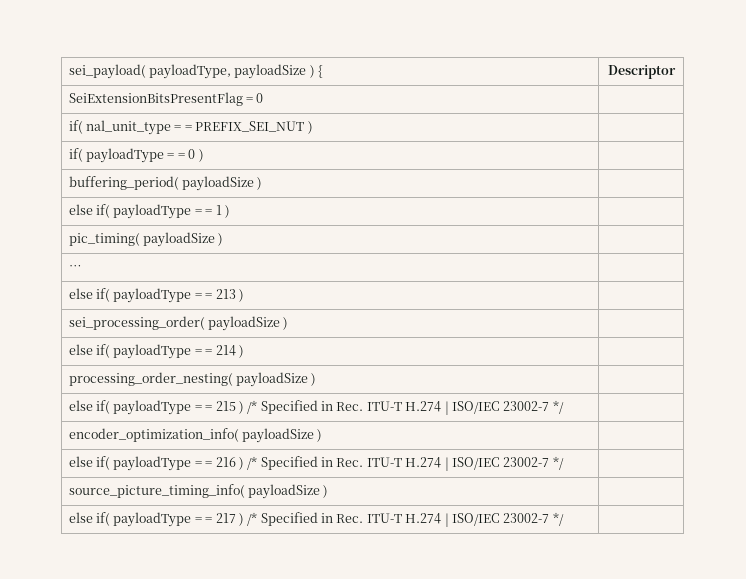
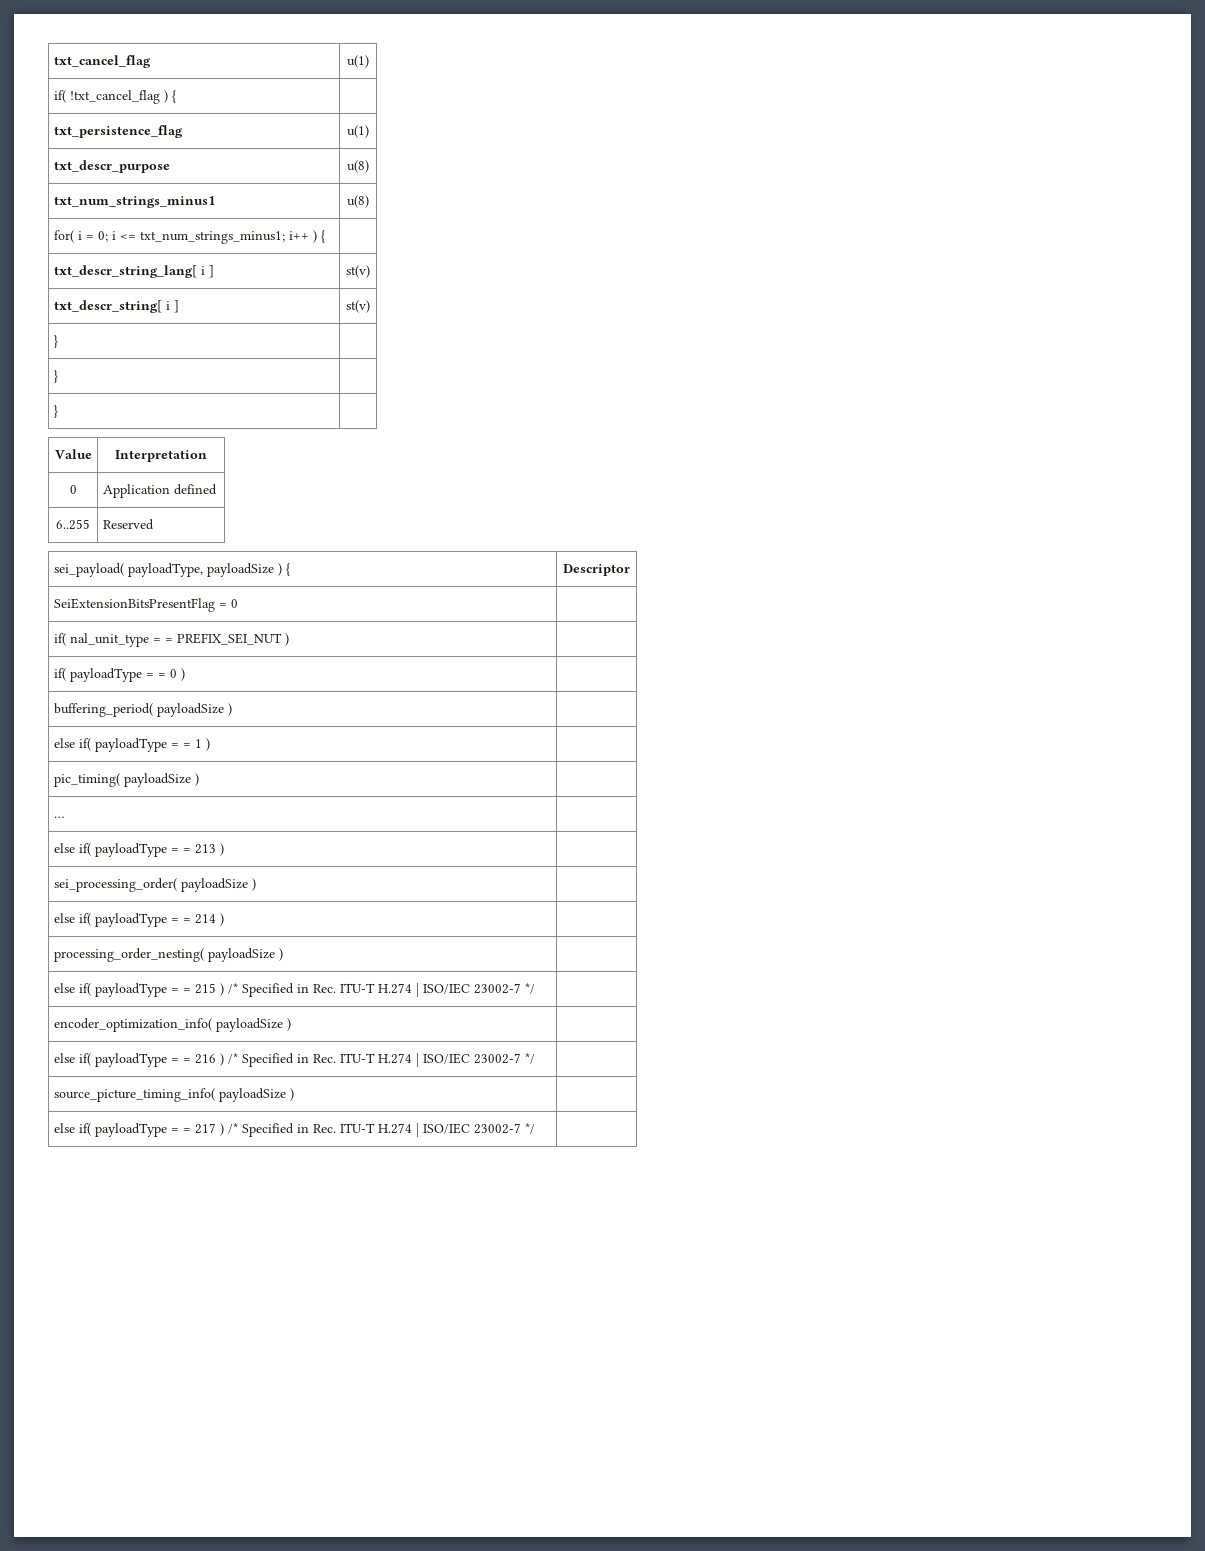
(68, 71) none -> [53,55,151,68] [347,55,369,68] [53,90,176,104] [53,125,183,138] [347,125,369,138] [53,160,170,173] [347,160,369,173] [53,196,215,208] [347,195,369,208] [53,230,325,244] [53,265,214,278] [346,265,370,278] [53,300,179,313] [346,300,370,313] [53,335,58,348] [53,370,58,383] [53,405,58,418] [54,449,92,459] [115,450,207,462] [69,485,77,494] [102,484,217,498] [56,519,90,530] [102,519,154,530] txt_cancel_flag | u(1) // if( !txt_cancel_flag ) { | // txt_persistence_flag | u(1) // txt_descr_purpose | u(8) // txt_num_strings_minus1 | u(8) // for( i = 0; i <= txt_num_strings_minus1; i++ ) { | // txt_descr_string_lang[ i ] | st(v) // txt_descr_string[ i ] | st(v) // } | // } | // } | // Value | Interpretation // 0 | Application defined // 6..255 | Reserved //

